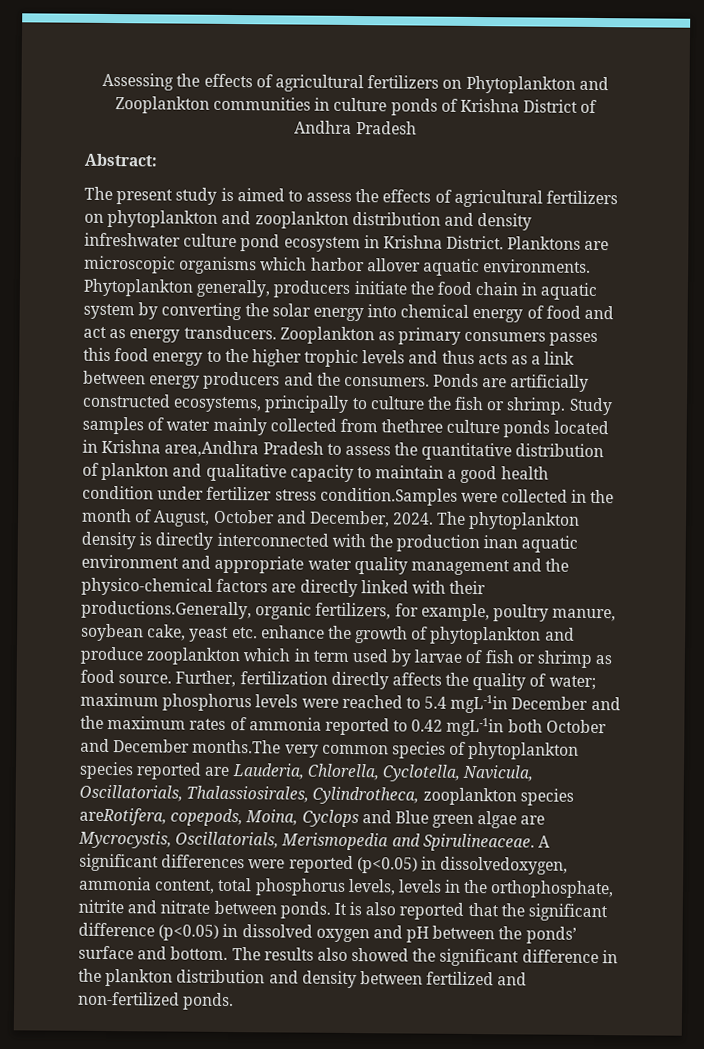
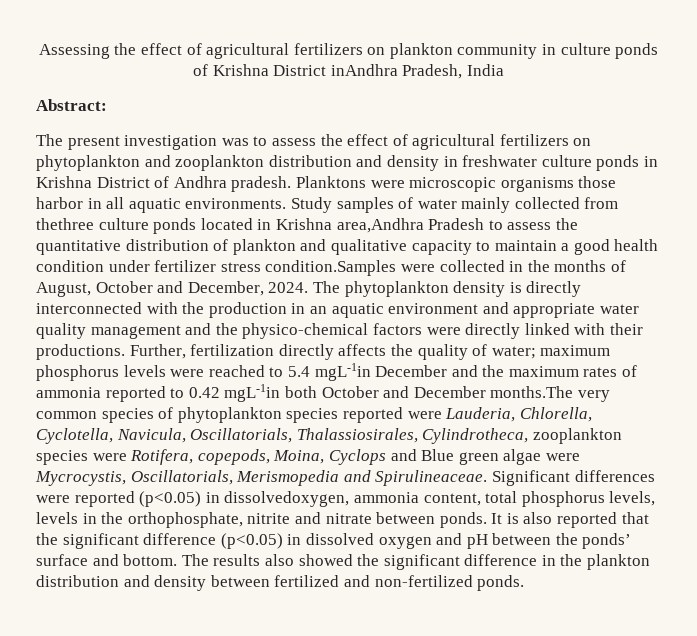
[203,73,609,94] [114,96,311,114] effects of agricultural fertilizers on Phytoplankton and Zooplankton communities -> [140,43,538,59] effect of agricultural fertilizers on plankton community
[580,99,598,113] [294,120,417,135] of Andhra Pradesh -> [330,64,504,79] inAndhra Pradesh, India
[175,187,432,205] study is aimed to assess the effects -> [124,134,389,150] investigation was to assess the effect
[84,232,610,253] [84,255,592,277] [83,278,598,301] [83,302,615,323] [83,325,599,347] [83,347,576,368] [83,370,590,392] [82,393,567,415] infreshwater culture pond ecosystem in Krishna District. Planktons are microscopic organisms which harbor allover aquatic environments. Phytoplankton generally, producers initiate the food chain in aquatic system by converting the solar energy into chemical energy of food and act as energy transducers. Zooplankton as primary consumers passes this food energy to the higher trophic levels and thus acts as a link between energy producers and the consumers. Ponds are artificially constructed ecosystems, principally to culture the fish or shrimp. -> [443,155,658,171] [36,176,617,192] [36,197,287,213] in freshwater culture ponds in Krishna District of Andhra pradesh. Planktons were microscopic organisms those harbor in all aquatic environments.
[82,508,132,523] month -> [554,260,607,272] months
[483,535,519,549] inan -> [291,303,327,314] in an
[271,583,297,593] are -> [426,327,461,335] were
[81,600,617,622] [81,623,575,645] [80,646,613,668] [80,669,173,684] productions.Generally, organic fertilizers, for example, poultry manure, soybean cake, yeast etc. enhance the growth of phytoplankton and produce zooplankton which in term used by larvae of fish or shrimp as food source. -> [36,344,125,360] productions.
[204,766,231,777] are -> [407,411,442,419] were
[79,807,167,826] areRotifera, -> [92,449,194,465] were Rotifera,
[520,815,546,825] are -> [545,453,580,461] were
[537,835,550,848] [79,853,159,872] A significant -> [491,470,570,486] Significant

